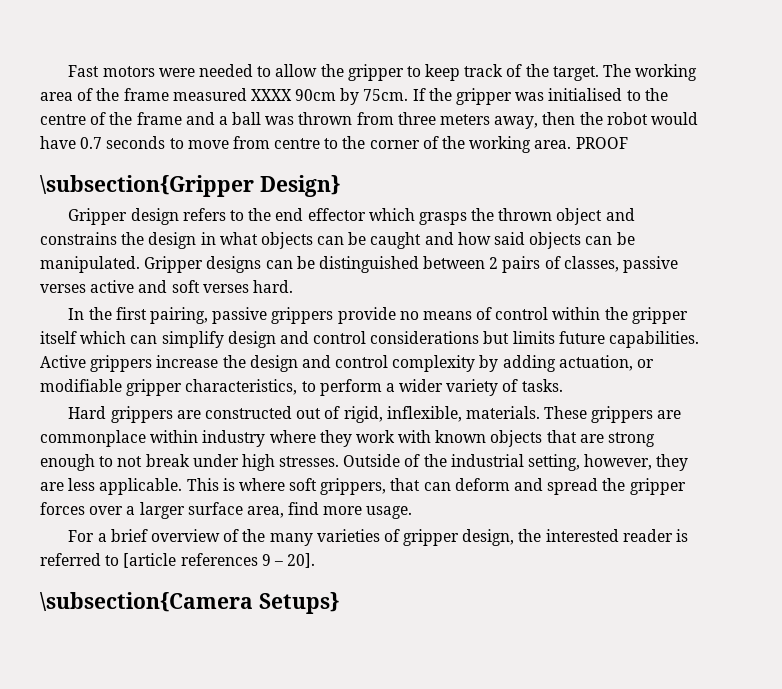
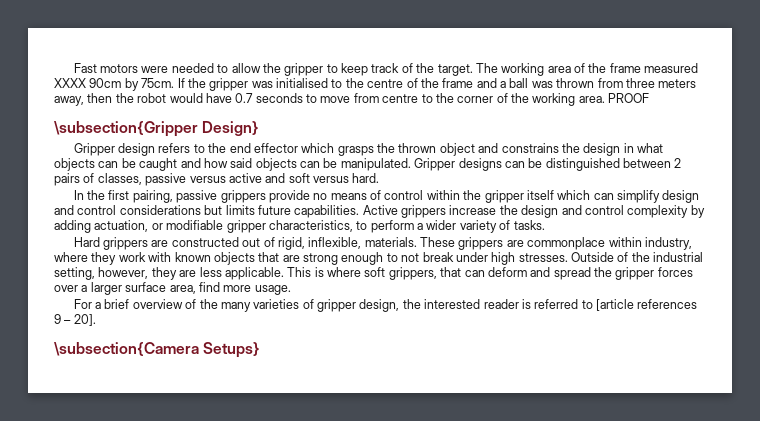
[40,284,86,293] verses -> [189,176,226,183] versus
[202,284,249,293] verses -> [313,176,349,183] versus
[202,430,266,447] industry -> [644,237,692,250] industry,

